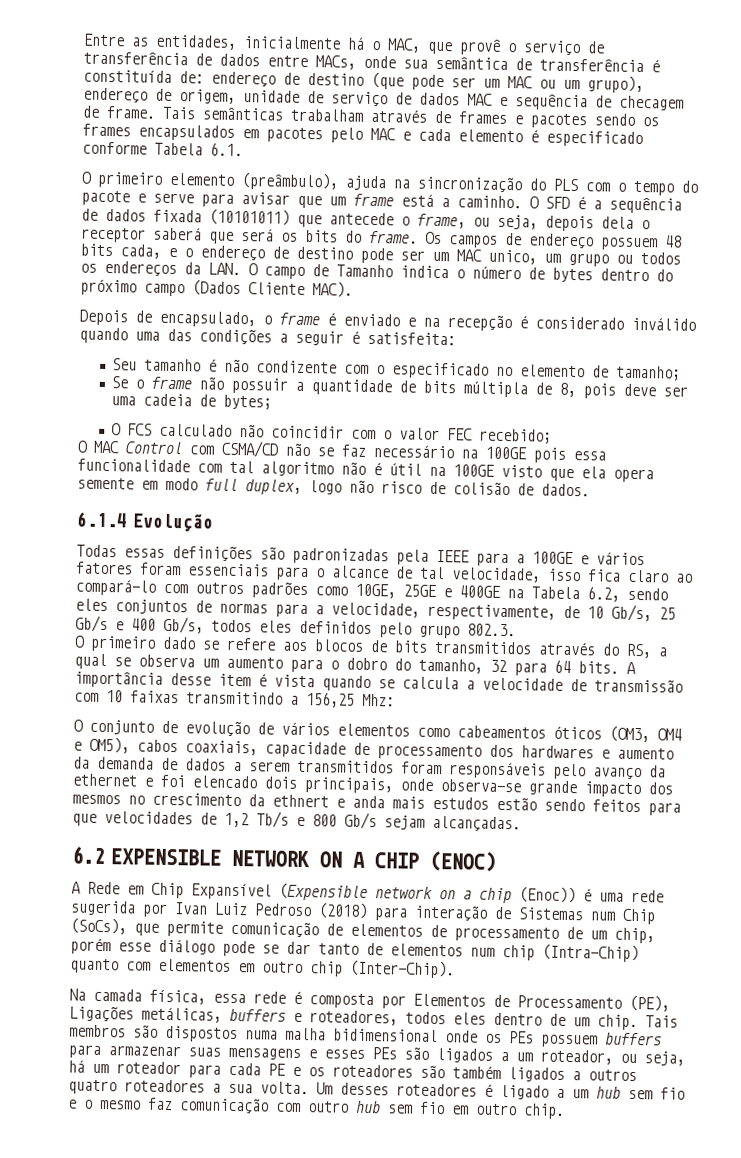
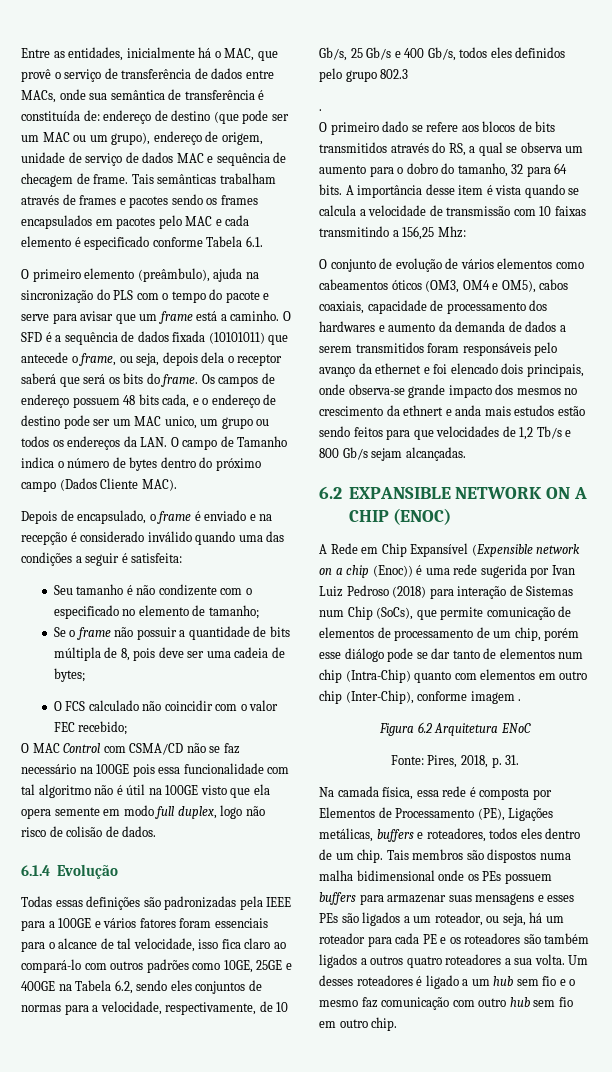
[467,623,516,637] 802.3. -> [380,69,409,79] [319,109,322,111] 802.3 // .
[110,848,222,866] EXPENSIBLE -> [348,487,451,499] EXPANSIBLE
[350,959,455,979] (Inter-Chip). -> [345,690,522,704] [379,722,531,736] [390,755,520,768] (Inter-Chip), conforme imagem . // Figura 6.2 Arquitetura ENoC // Fonte: Pires, 2018, p. 31.

